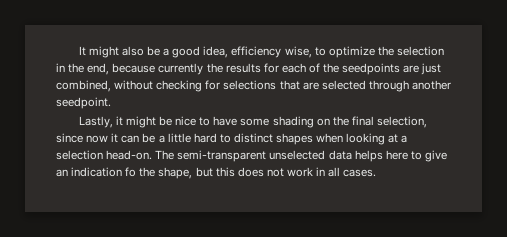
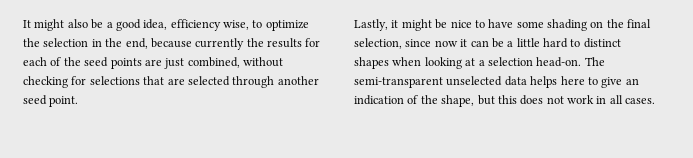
[342,63,401,75] seedpoints -> [84,57,142,69] seed points
[56,97,111,109] seedpoint. -> [23,95,79,107] seed point.
[125,167,137,177] fo -> [407,95,419,104] of

